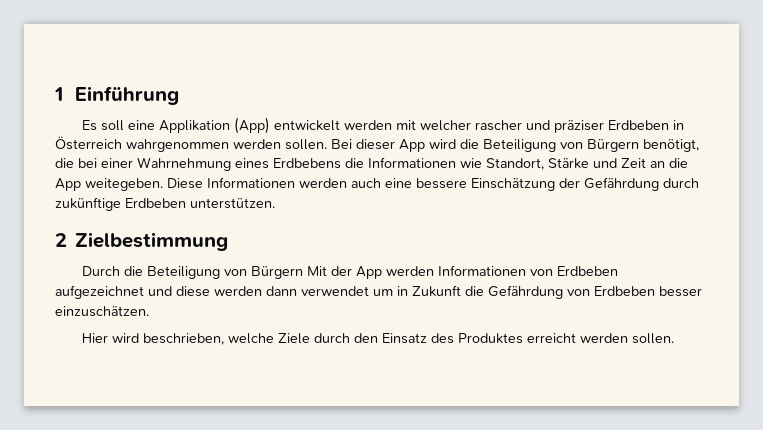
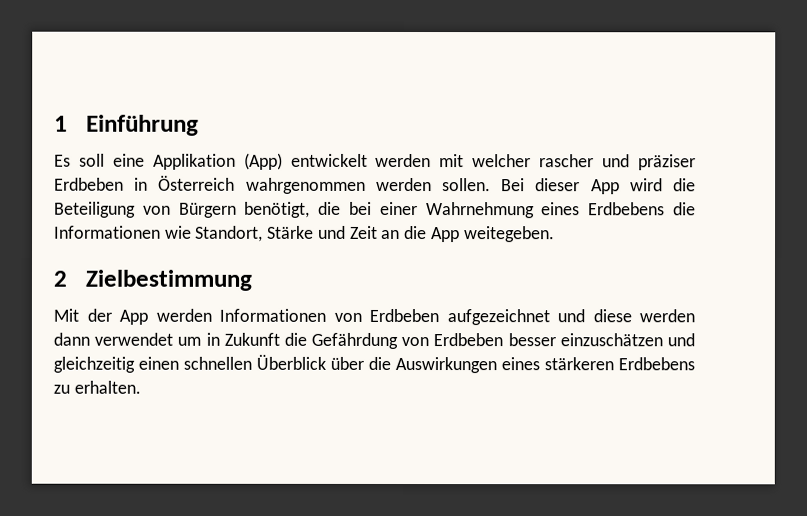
[167,177,699,191] [55,197,275,211] [55,232,229,251] [81,266,303,279] Diese Informationen werden auch eine bessere Einschätzung der Gefährdung durch zukünftige Erdbeben unterstützen. // 2 Zielbestimmung // Durch die Beteiligung von Bürgern -> [53,269,253,291] // 2 Zielbestimmung //
[55,306,149,317] [81,333,674,345] einzuschätzen. // Hier wird beschrieben, welche Ziele durch den Einsatz des Produktes erreicht werden sollen. -> [559,333,695,347] [53,354,695,374] [53,380,141,394] einzuschätzen und gleichzeitig einen schnellen Überblick über die Auswirkungen eines stärkeren Erdbebens zu erhalten.

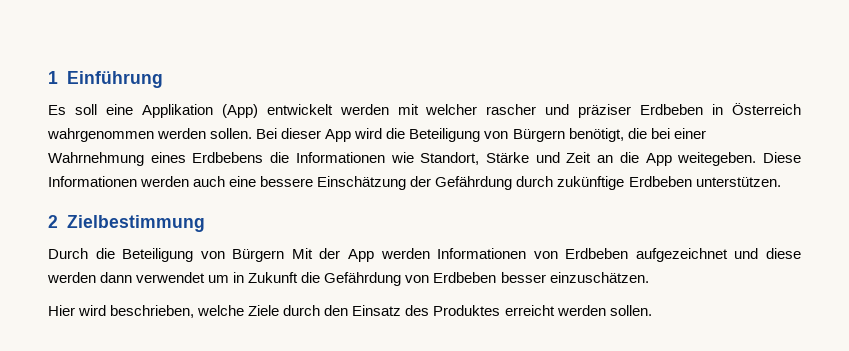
[53,269,253,291] // 2 Zielbestimmung // -> [762,152,801,163] [48,176,781,190] [48,215,206,232] [48,248,285,262] Diese Informationen werden auch eine bessere Einschätzung der Gefährdung durch zukünftige Erdbeben unterstützen. // 2 Zielbestimmung // Durch die Beteiligung von Bürgern
[559,333,695,347] [53,354,695,374] [53,380,141,394] einzuschätzen und gleichzeitig einen schnellen Überblick über die Auswirkungen eines stärkeren Erdbebens zu erhalten. -> [549,272,649,283] [48,305,652,318] einzuschätzen. // Hier wird beschrieben, welche Ziele durch den Einsatz des Produktes erreicht werden sollen.

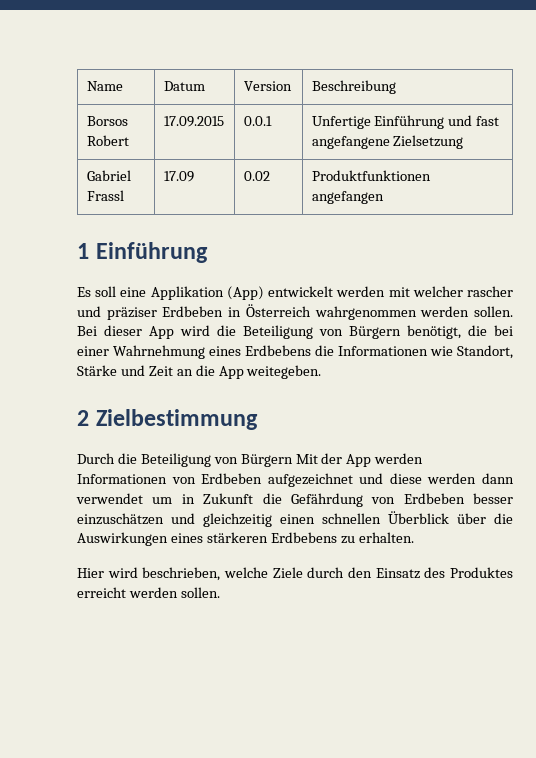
(48, 77) none -> [86,81,123,91] [163,81,205,91] [243,81,292,91] [311,80,396,94] [86,116,128,126] [86,135,129,146] [163,116,224,127] [243,116,272,126] [311,115,500,129] [311,135,464,149] [86,170,131,181] [86,190,124,201] [163,171,194,182] [243,171,270,181] [311,170,431,181] [311,191,384,204] Name | Datum | Version | Beschreibung // Borsos Robert | 17.09.2015 | 0.0.1 | Unfertige Einführung und fast angefangene Zielsetzung // Gabriel Frassl | 17.09 | 0.02 | Produktfunktionen angefangen //
[762,152,801,163] [48,176,781,190] Diese Informationen werden auch eine bessere Einschätzung der Gefährdung durch zukünftige Erdbeben unterstützen. -> (322, 372) none
[549,272,649,283] einzuschätzen. -> [77,511,513,527] [77,532,414,546] einzuschätzen und gleichzeitig einen schnellen Überblick über die Auswirkungen eines stärkeren Erdbebens zu erhalten.

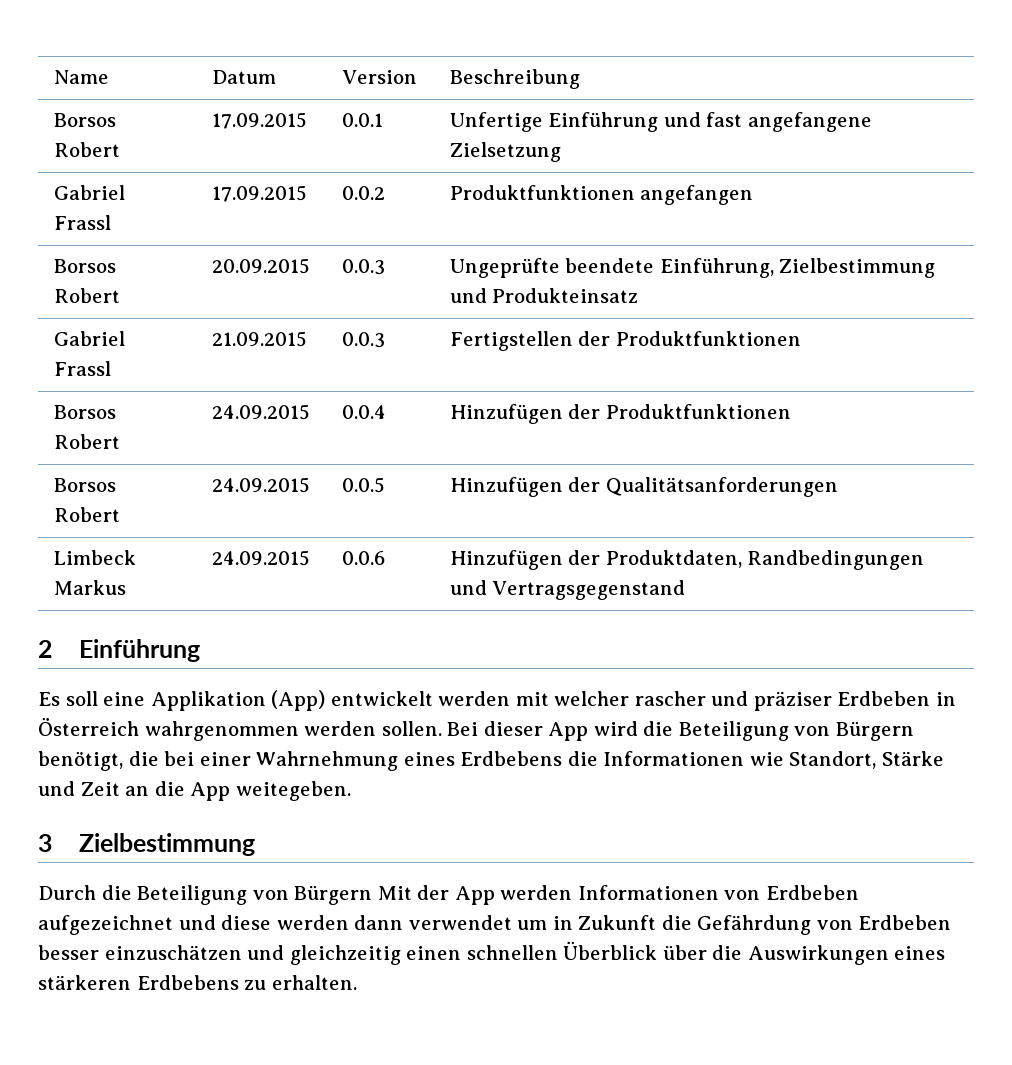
[163,171,194,182] [243,171,270,181] 17.09 | 0.02 -> [211,185,307,202] [341,186,385,200] 17.09.2015 | 0.0.2
[77,243,89,259] // 1 -> [53,259,116,273] [53,288,120,303] [211,258,310,274] [341,259,385,275] [449,258,936,278] [449,288,639,303] [53,331,125,346] [53,361,111,376] [211,331,307,347] [341,332,385,348] [449,331,801,351] [53,405,116,419] [53,434,120,449] [211,404,310,420] [341,405,386,419] [449,404,791,424] [53,478,116,492] [53,507,120,522] [211,477,310,493] [341,477,385,493] [449,477,838,497] [53,550,136,565] [53,580,126,595] [211,550,310,566] [341,551,385,565] [449,550,925,570] [449,580,686,600] [38,640,53,658] // Borsos Robert | 20.09.2015 | 0.0.3 | Ungeprüfte beendete Einführung, Zielbestimmung und Produkteinsatz // Gabriel Frassl | 21.09.2015 | 0.0.3 | Fertigstellen der Produktfunktionen // Borsos Robert | 24.09.2015 | 0.0.4 | Hinzufügen der Produktfunktionen // Borsos Robert | 24.09.2015 | 0.0.5 | Hinzufügen der Qualitätsanforderungen // Limbeck Markus | 24.09.2015 | 0.0.6 | Hinzufügen der Produktdaten, Randbedingungen und Vertragsgegenstand // 2
[77,410,89,426] 2 -> [38,834,53,852] 3
[77,567,513,581] [77,587,220,598] // Hier wird beschrieben, welche Ziele durch den Einsatz des Produktes erreicht werden sollen. -> (357, 982) none

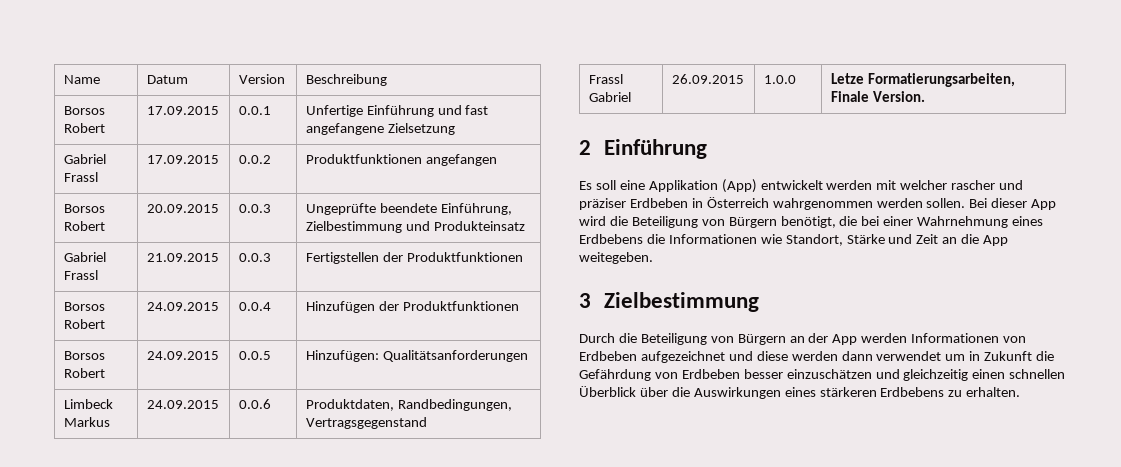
[449,477,601,497] Hinzufügen der -> [305,350,379,362] Hinzufügen:
[449,550,925,570] [449,580,686,600] Hinzufügen der Produktdaten, Randbedingungen und Vertragsgegenstand -> [305,399,512,411] [305,417,427,429] [588,74,623,84] [588,92,631,102] [671,74,744,84] [763,75,796,84] [830,73,1015,87] [830,91,925,102] Produktdaten, Randbedingungen, Vertragsgegenstand // Frassl Gabriel | 26.09.2015 | 1.0.0 | Letze Formatierungsarbeiten, Finale Version.
[377,886,412,900] Mit -> [789,336,805,343] an

